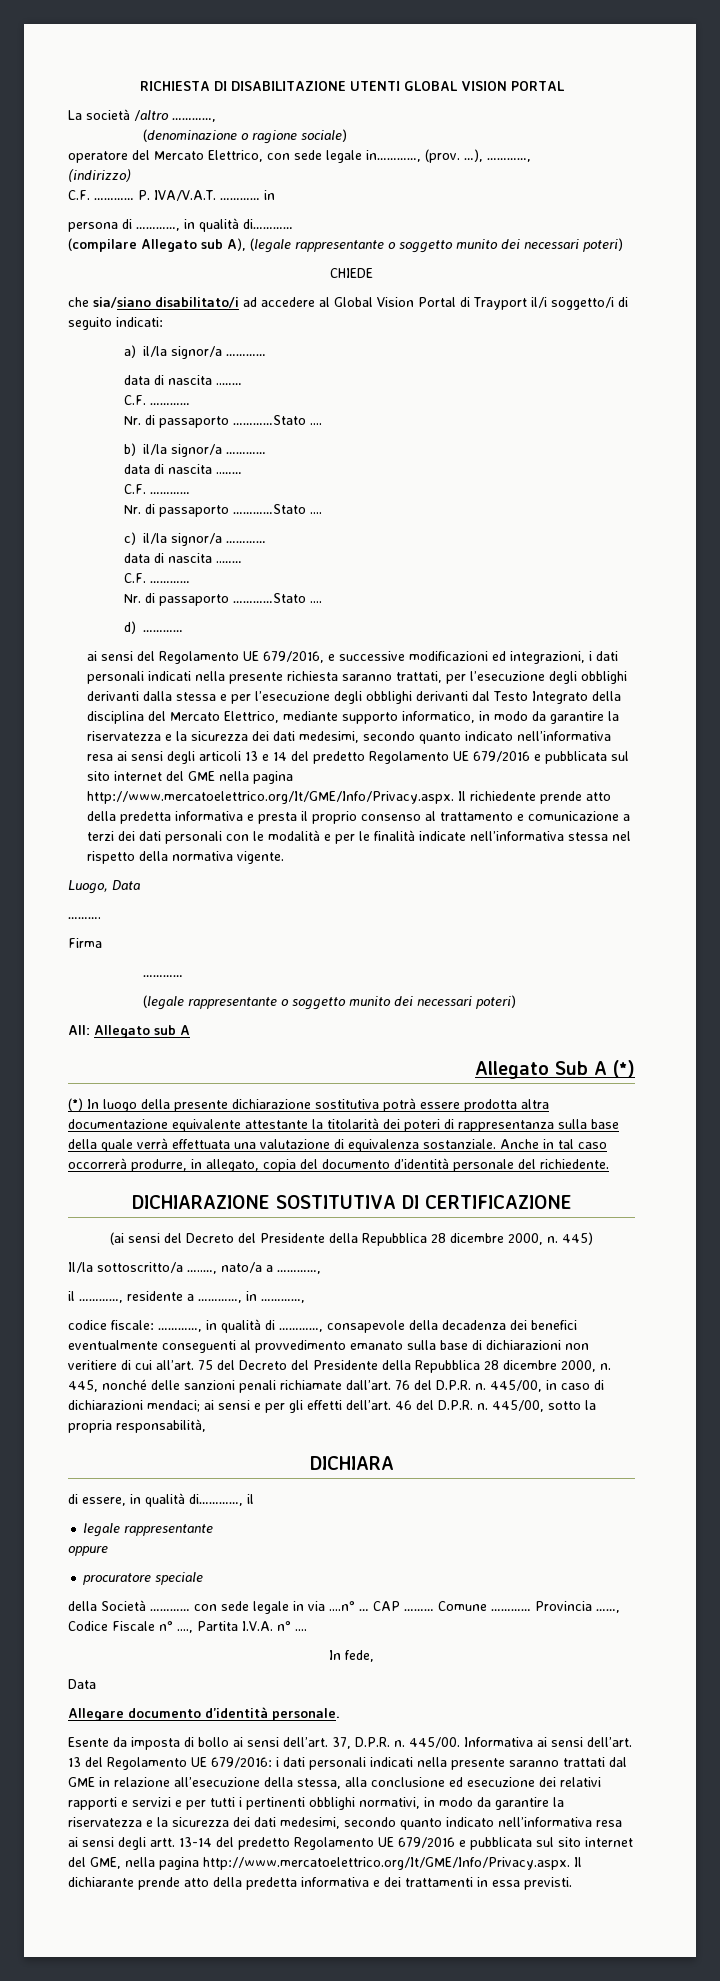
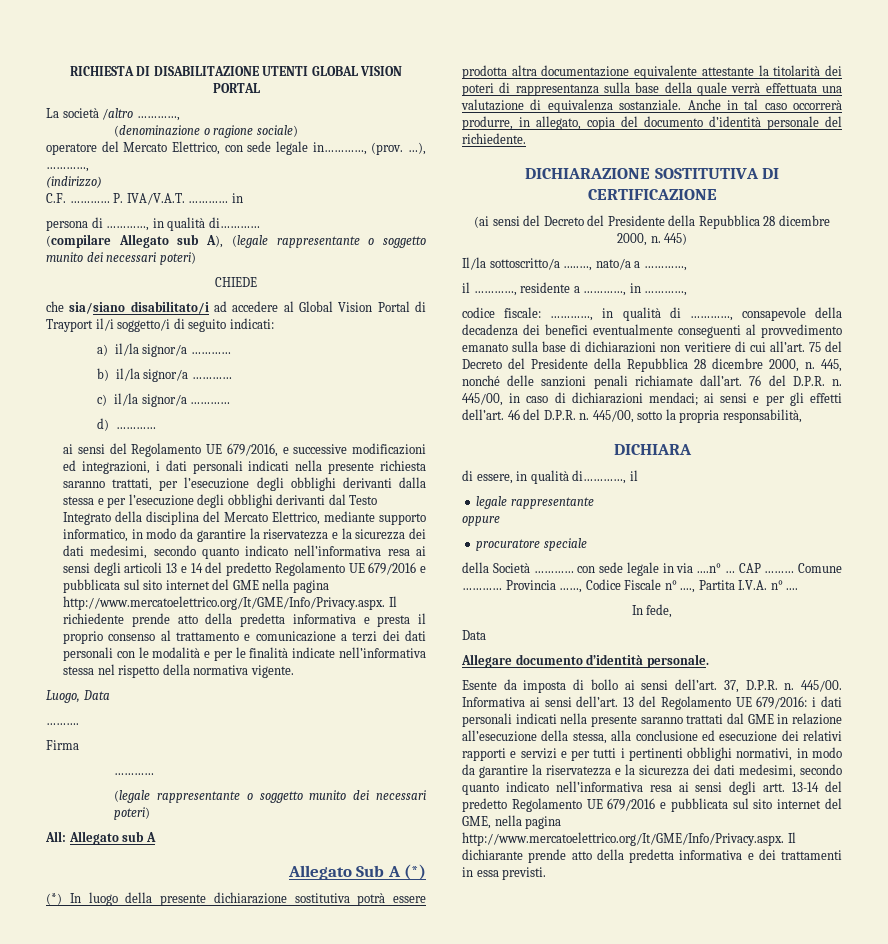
[124,375,243,385] [124,395,191,405] [124,415,323,428] [124,443,267,457] [124,464,243,474] [124,484,191,494] [124,504,323,517] [124,532,267,546] [124,553,243,563] [124,573,191,583] [124,593,323,606] data di nascita ..…… // C.F. ………… // Nr. di passaporto …………Stato .... // b) il/la signor/a ………… // data di nascita ..…… // C.F. ………… // Nr. di passaporto …………Stato .... // c) il/la signor/a ………… // data di nascita ..…… // C.F. ………… // Nr. di passaporto …………Stato .... -> [97,368,232,382] [97,393,231,407] b) il/la signor/a ………… // c) il/la signor/a …………

